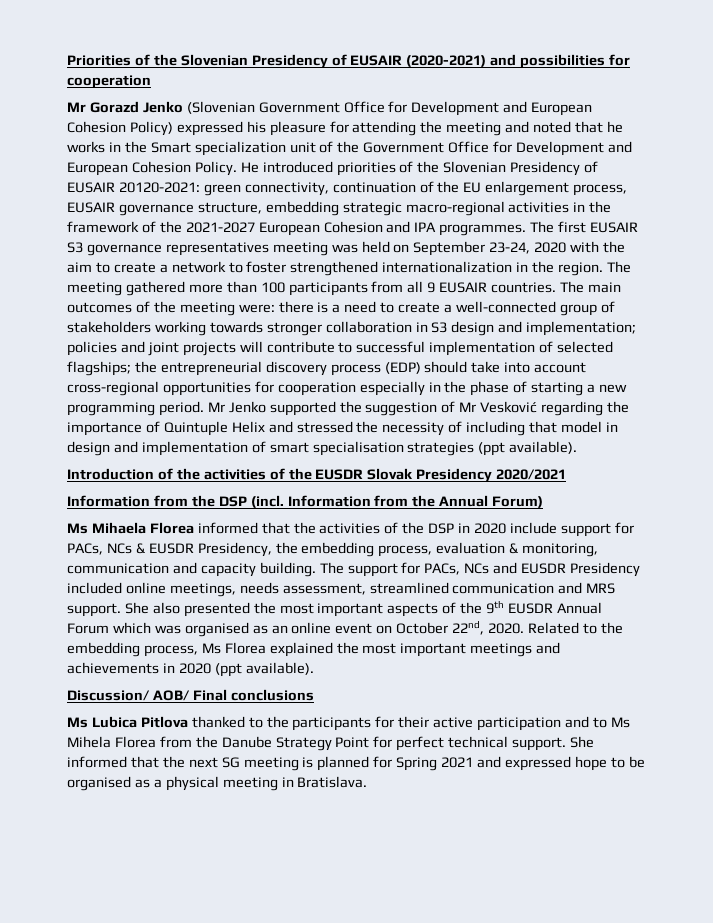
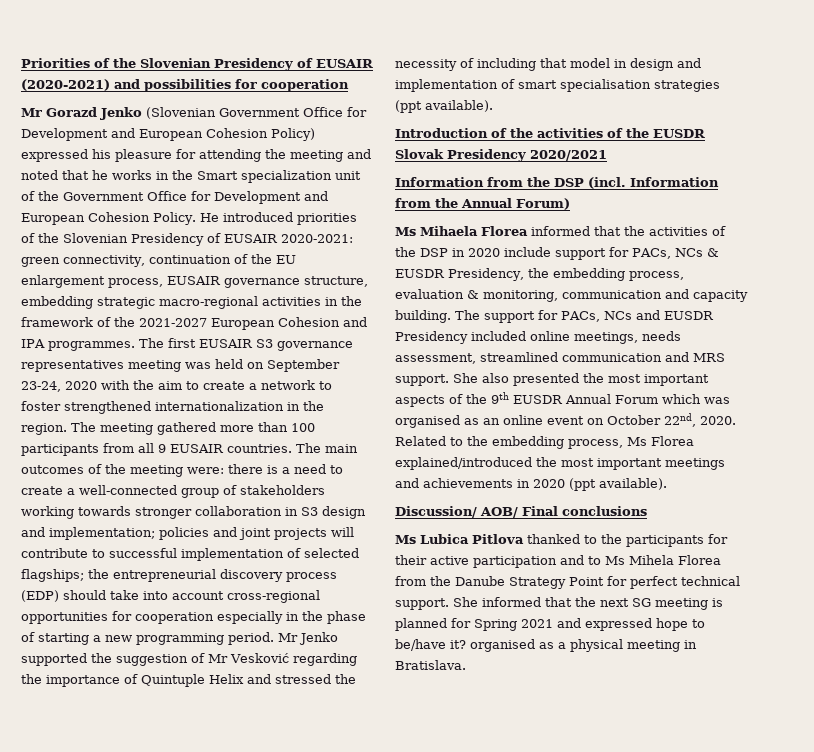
[118,182,200,193] 20120-2021: -> [281,234,353,243] 2020-2021:
[269,642,333,657] explained -> [395,457,532,470] explained/introduced
[628,756,645,768] be -> [395,639,466,651] be/have it?

